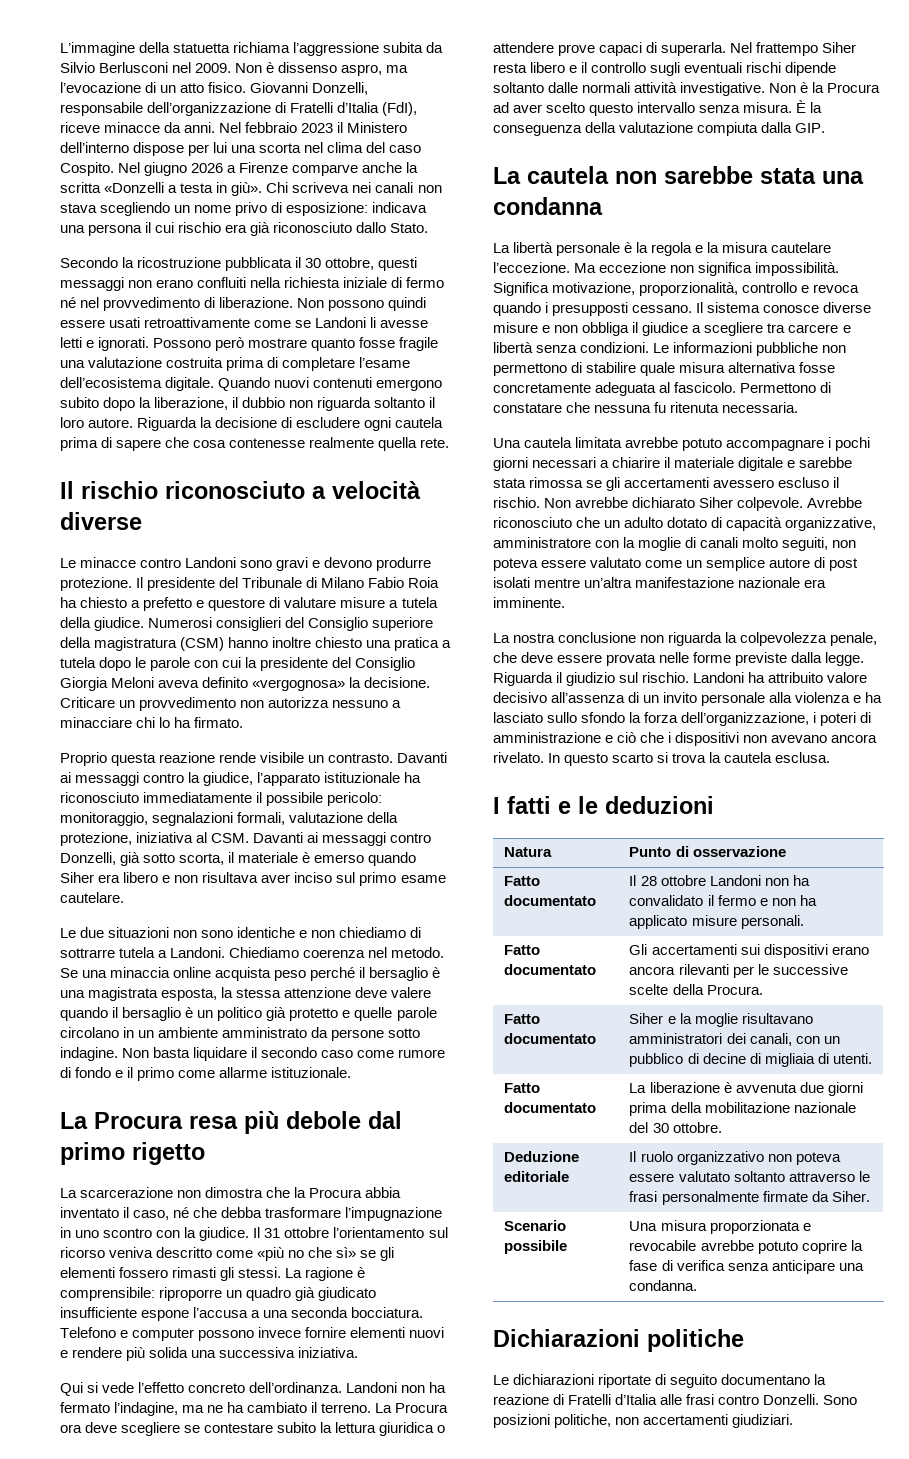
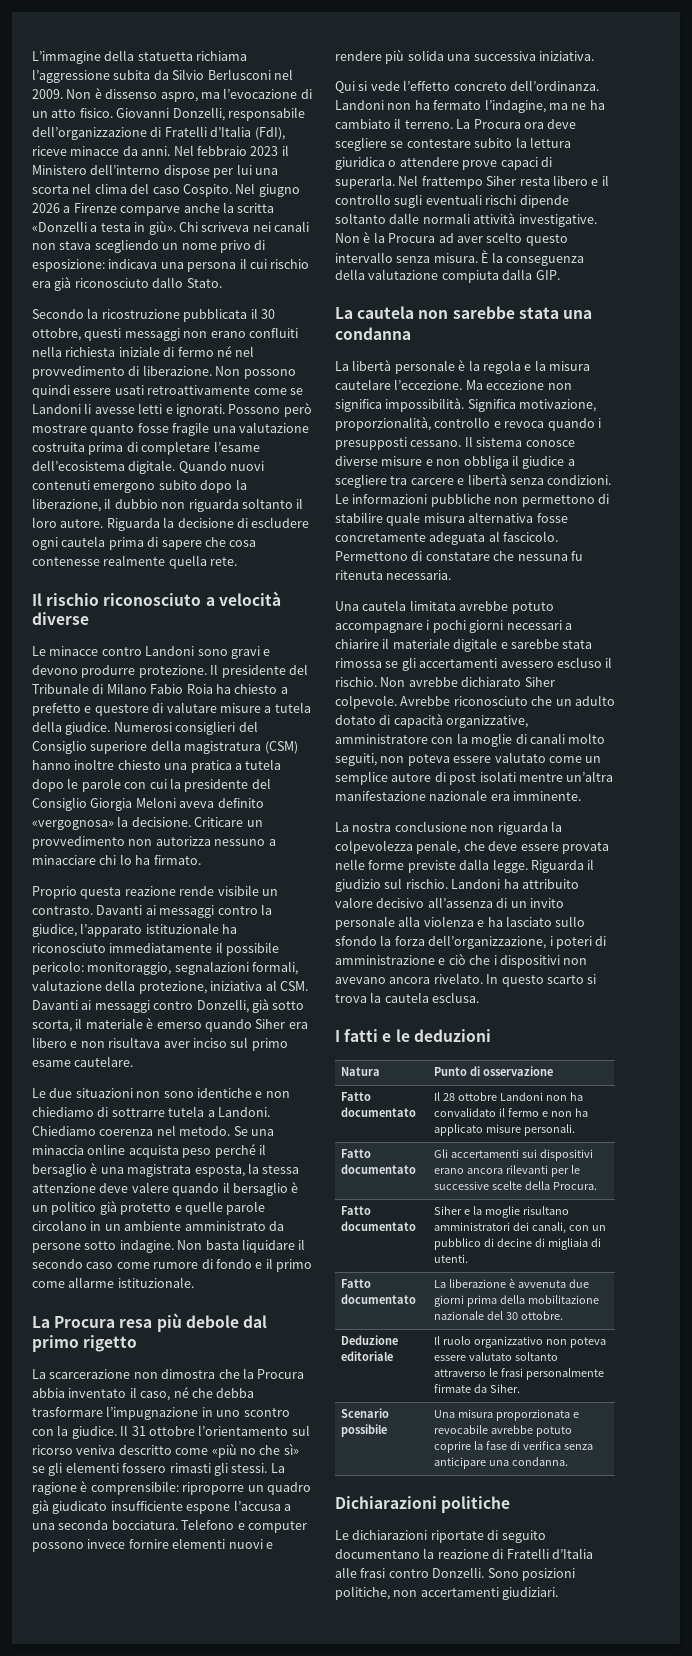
[741,1013,813,1024] risultavano -> [522,1206,569,1215] risultano

